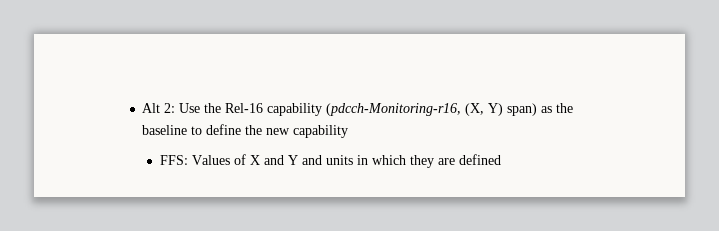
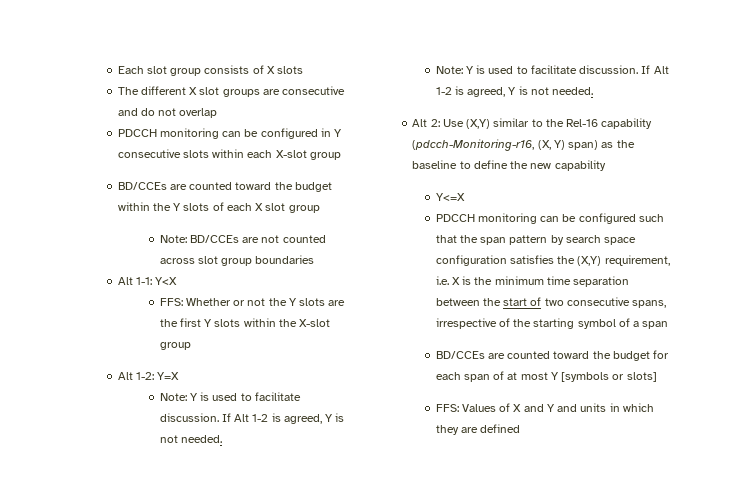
[142,103,201,113] Alt 2: Use -> [117,65,304,76] [117,86,346,97] [117,108,218,118] [117,128,343,139] [117,149,341,160] [117,182,332,192] [117,202,320,213] [159,235,326,243] [159,255,315,266] [117,277,178,285] [159,298,346,306] [159,318,331,327] [159,342,191,350] [117,372,180,380] [159,392,301,401] [159,413,345,424] [159,435,222,443] [435,65,669,74] [435,86,594,97] [412,118,543,129] Each slot group consists of X slots // The different X slot groups are consecutive and do not overlap // PDCCH monitoring can be configured in Y consecutive slots within each X-slot group // BD/CCEs are counted toward the budget within the Y slots of each X slot group // Note: BD/CCEs are not counted across slot group boundaries // Alt 1-1: Y<X // FFS: Whether or not the Y slots are the first Y slots within the X-slot group // Alt 1-2: Y=X // Note: Y is used to facilitate discussion. If Alt 1-2 is agreed, Y is not needed. // Note: Y is used to facilitate discussion. If Alt 1-2 is agreed, Y is not needed. // Alt 2: Use (X,Y) similar to
(349, 131) none -> [435,193,465,201] [435,213,664,224] [435,235,637,245] [435,255,670,266] [435,276,630,287] [435,297,667,308] [435,318,669,329] [435,350,670,361] [435,371,657,382] // Y<=X // PDCCH monitoring can be configured such that the span pattern by search space configuration satisfies the (X,Y) requirement, i.e. X is the minimum time separation between the start of two consecutive spans, irrespective of the starting symbol of a span // BD/CCEs are counted toward the budget for each span of at most Y [symbols or slots]

